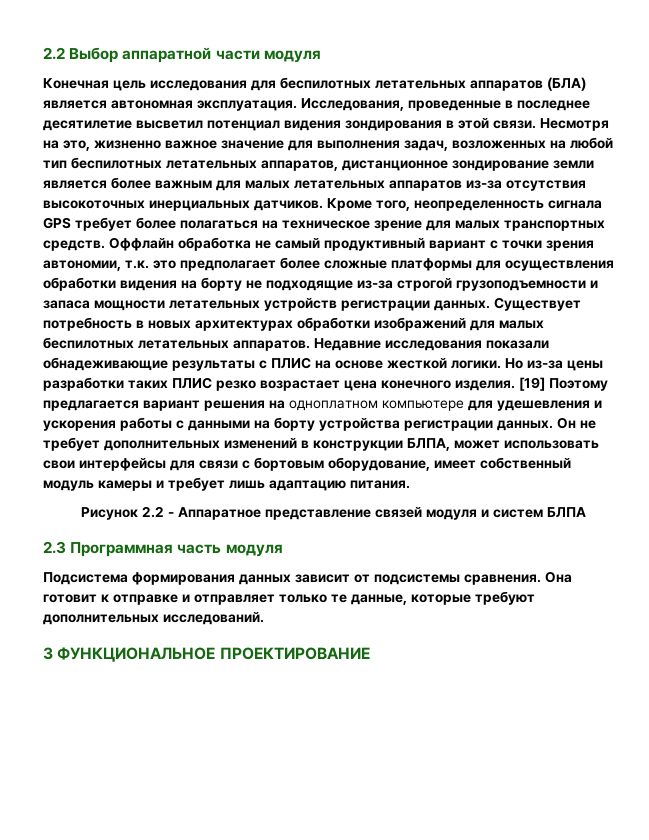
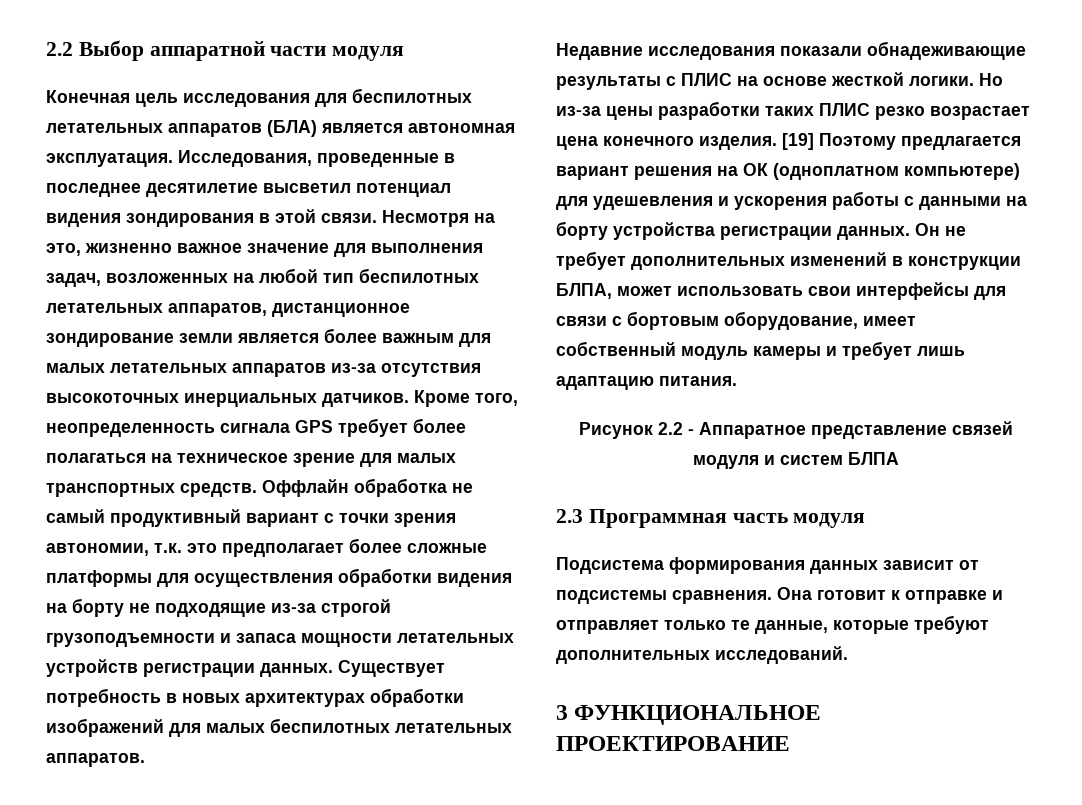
(310, 345) none -> (145, 760) //
[289,400,464,411] одноплатном компьютере -> [743,163,1020,180] ОК (одноплатном компьютере)

